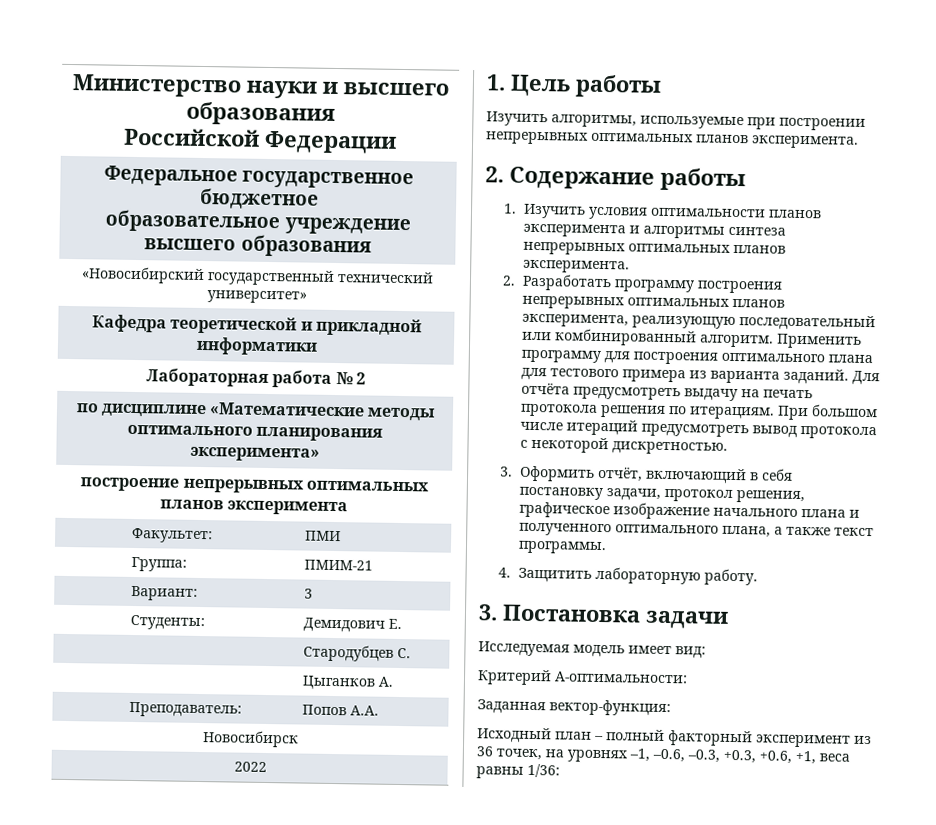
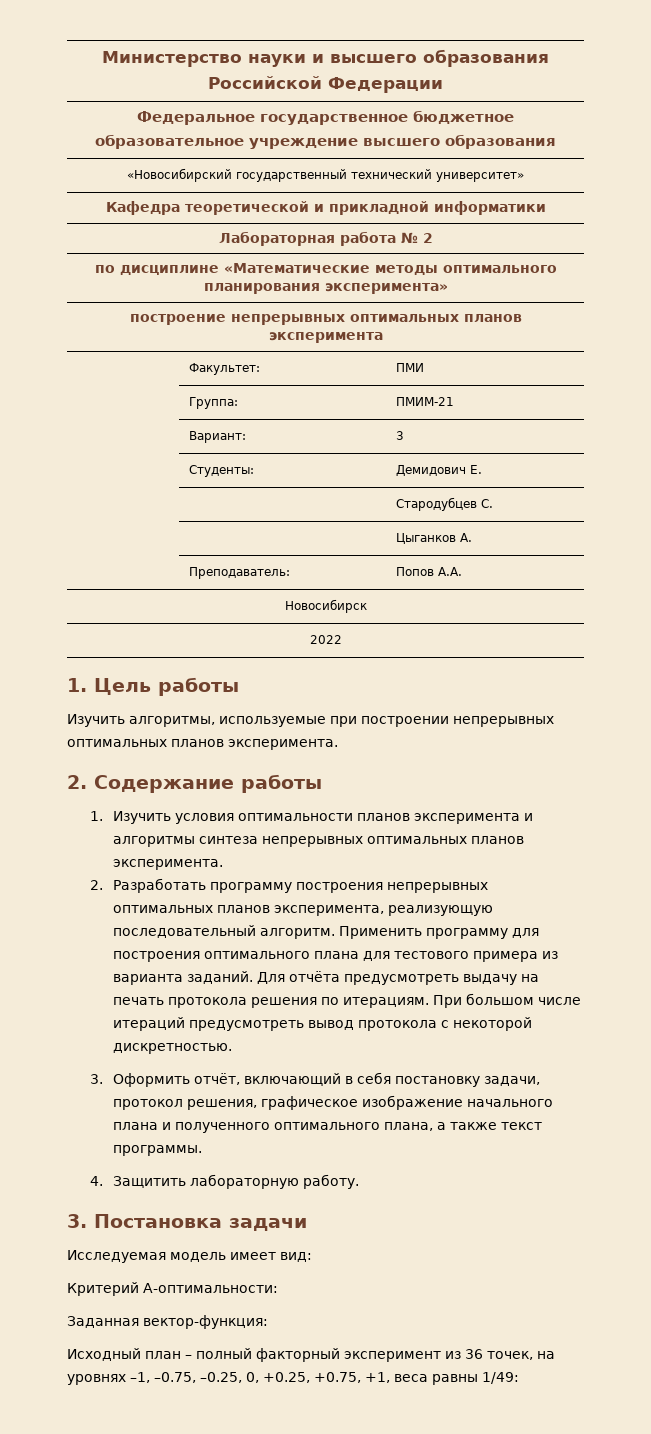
[521,328,697,347] или комбинированный -> (256, 931) none
[652,748,792,764] –0.6, –0.3, +0.3, +0.6, -> [154,1372,361,1383] –0.75, –0.25, 0, +0.25, +0.75,
[527,763,560,778] 1/36: -> [482,1372,519,1384] 1/49:

